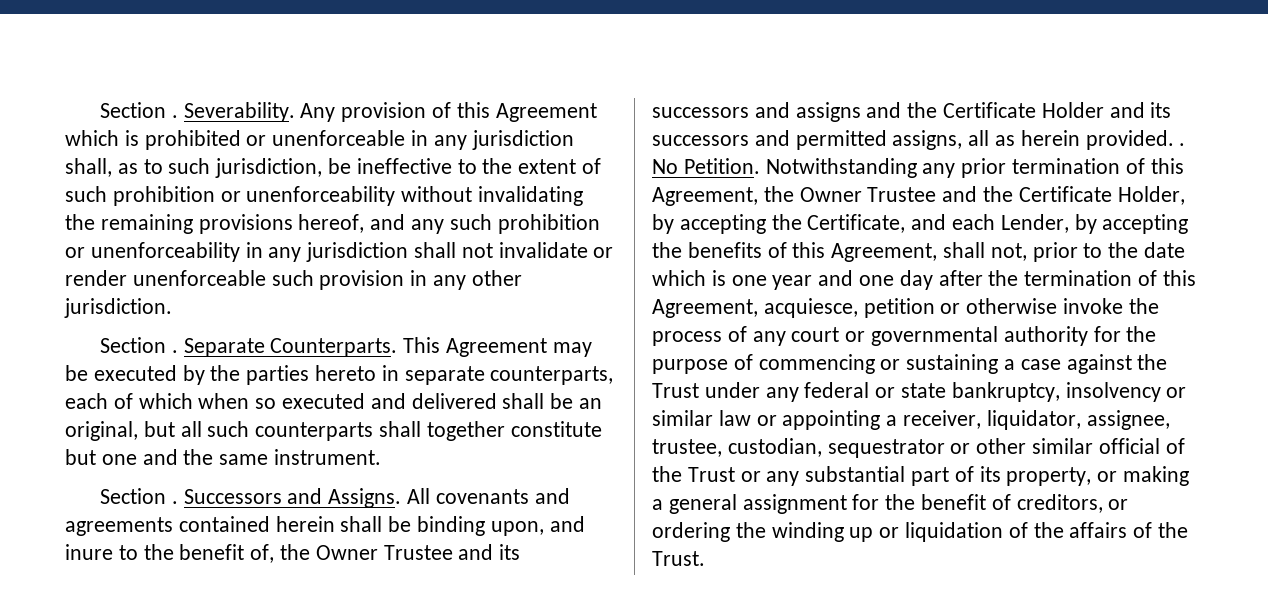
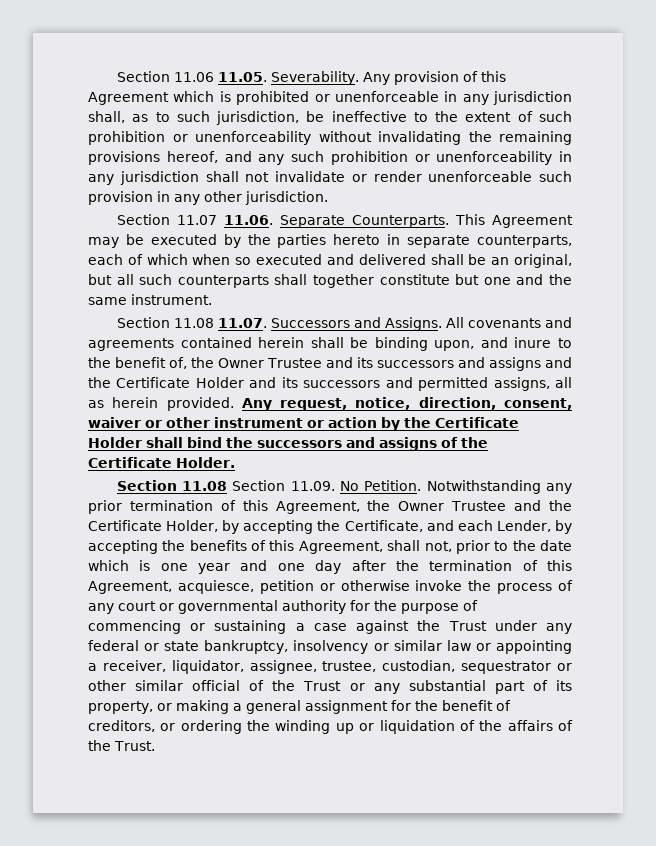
[99,102,178,118] Section . -> [116,71,267,82] Section 11.06 11.05.
[171,350,178,353] . -> [176,215,273,225] 11.07 11.06.
[171,501,178,504] . -> [173,318,267,328] 11.08 11.07.
[1179,143,1186,146] . -> [241,397,572,411] [88,417,519,431] [88,437,488,451] [88,457,235,468] [116,480,335,491] Any request, notice, direction, consent, waiver or other instrument or action by the Certificate Holder shall bind the successors and assigns of the Certificate Holder. // Section 11.08 Section 11.09.

